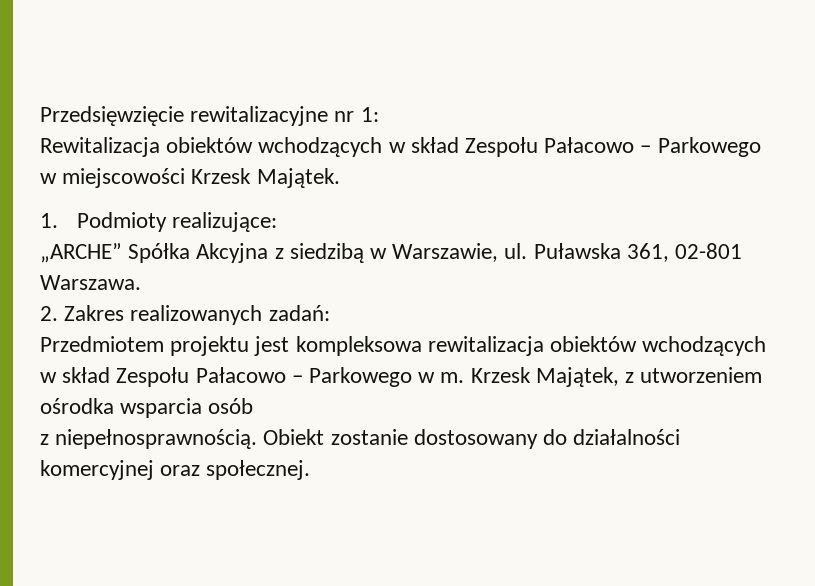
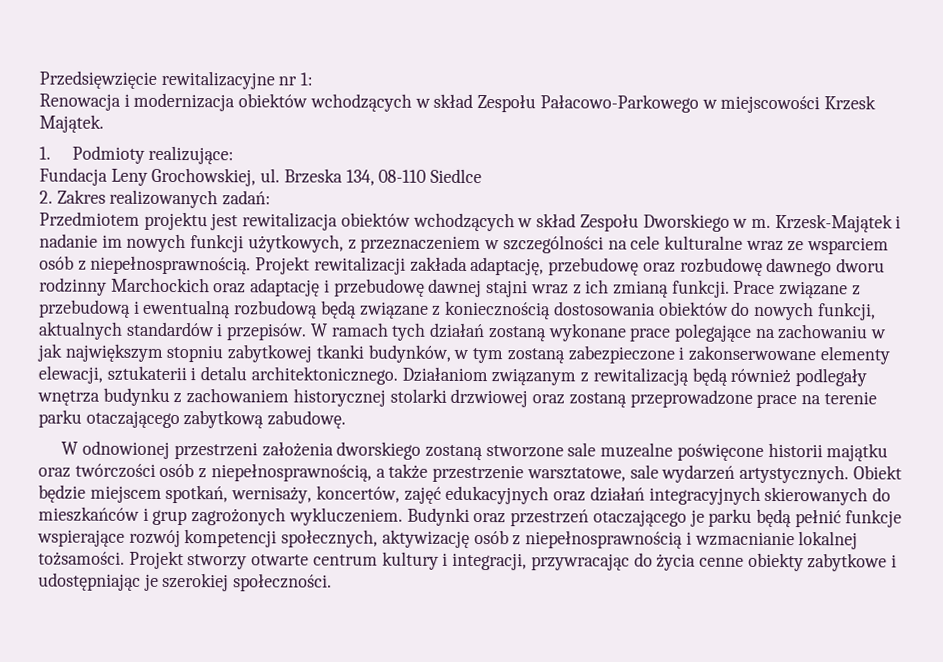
[40,137,761,157] Rewitalizacja obiektów wchodzących w skład Zespołu Pałacowo – Parkowego -> [39,92,699,113] Renowacja i modernizacja obiektów wchodzących w skład Zespołu Pałacowo-Parkowego
[40,243,743,263] [40,275,141,290] „ARCHE” Spółka Akcyjna z siedzibą w Warszawie, ul. Puławska 361, 02-801 Warszawa. -> [39,167,483,187] Fundacja Leny Grochowskiej, ul. Brzeska 134, 08-110 Siedlce
[295,336,422,356] kompleksowa -> (239, 222) none
[195,367,763,387] [40,398,254,418] Pałacowo – Parkowego w m. Krzesk Majątek, z utworzeniem ośrodka wsparcia osób // -> [642,213,902,233] [39,233,890,255] [39,255,74,270] Dworskiego w m. Krzesk-Majątek i nadanie im nowych funkcji użytkowych, z przeznaczeniem w szczególności na cele kulturalne wraz ze wsparciem osób
[263,429,681,449] [40,460,311,480] Obiekt zostanie dostosowany do działalności komercyjnej oraz społecznej. -> [255,256,885,277] [39,277,861,299] [39,299,876,321] [38,321,888,342] [37,343,890,365] [38,365,867,387] [37,387,877,409] [38,409,347,429] [61,440,889,462] [38,462,902,484] [38,484,891,506] [38,506,903,528] [37,529,859,550] [38,550,898,572] [38,572,333,592] Projekt rewitalizacji zakłada adaptację, przebudowę oraz rozbudowę dawnego dworu rodzinny Marchockich oraz adaptację i przebudowę dawnej stajni wraz z ich zmianą funkcji. Prace związane z przebudową i ewentualną rozbudową będą związane z koniecznością dostosowania obiektów do nowych funkcji, aktualnych standardów i przepisów. W ramach tych działań zostaną wykonane prace polegające na zachowaniu w jak największym stopniu zabytkowej tkanki budynków, w tym zostaną zabezpieczone i zakonserwowane elementy elewacji, sztukaterii i detalu architektonicznego. Działaniom związanym z rewitalizacją będą również podlegały wnętrza budynku z zachowaniem historycznej stolarki drzwiowej oraz zostaną przeprowadzone prace na terenie parku otaczającego zabytkową zabudowę. // W odnowionej przestrzeni założenia dworskiego zostaną stworzone sale muzealne poświęcone historii majątku oraz twórczości osób z niepełnosprawnością, a także przestrzenie warsztatowe, sale wydarzeń artystycznych. Obiekt będzie miejscem spotkań, wernisaży, koncertów, zajęć edukacyjnych oraz działań integracyjnych skierowanych do mieszkańców i grup zagrożonych wykluczeniem. Budynki oraz przestrzeń otaczającego je parku będą pełnić funkcje wspierające rozwój kompetencji społecznych, aktywizację osób z niepełnosprawnością i wzmacnianie lokalnej tożsamości. Projekt stworzy otwarte centrum kultury i integracji, przywracając do życia cenne obiekty zabytkowe i udostępniając je szerokiej społeczności.

